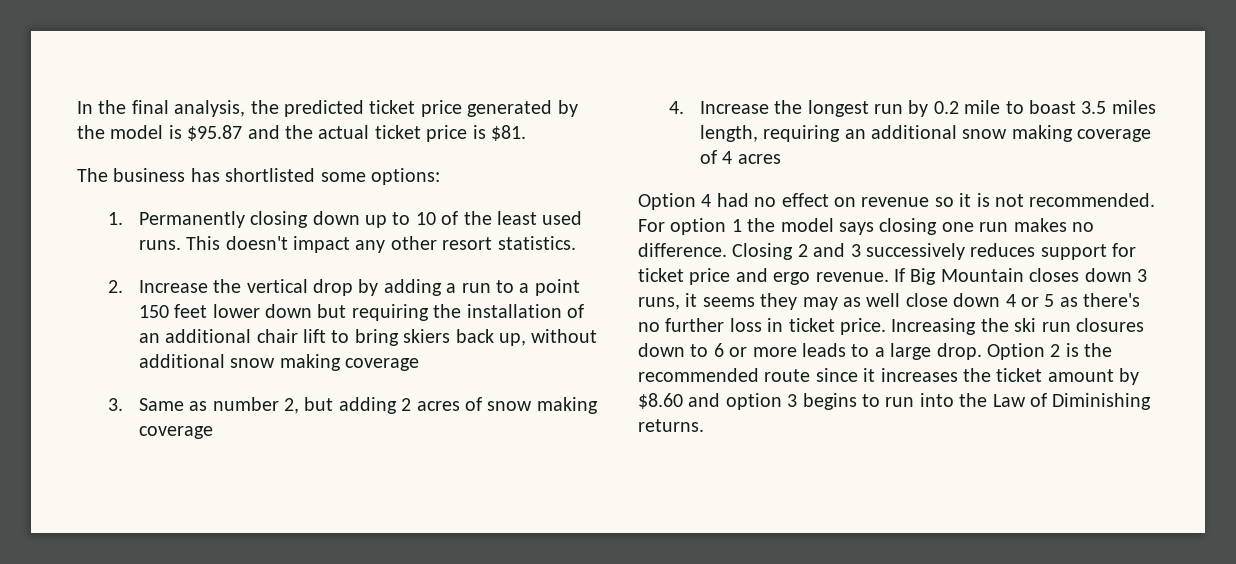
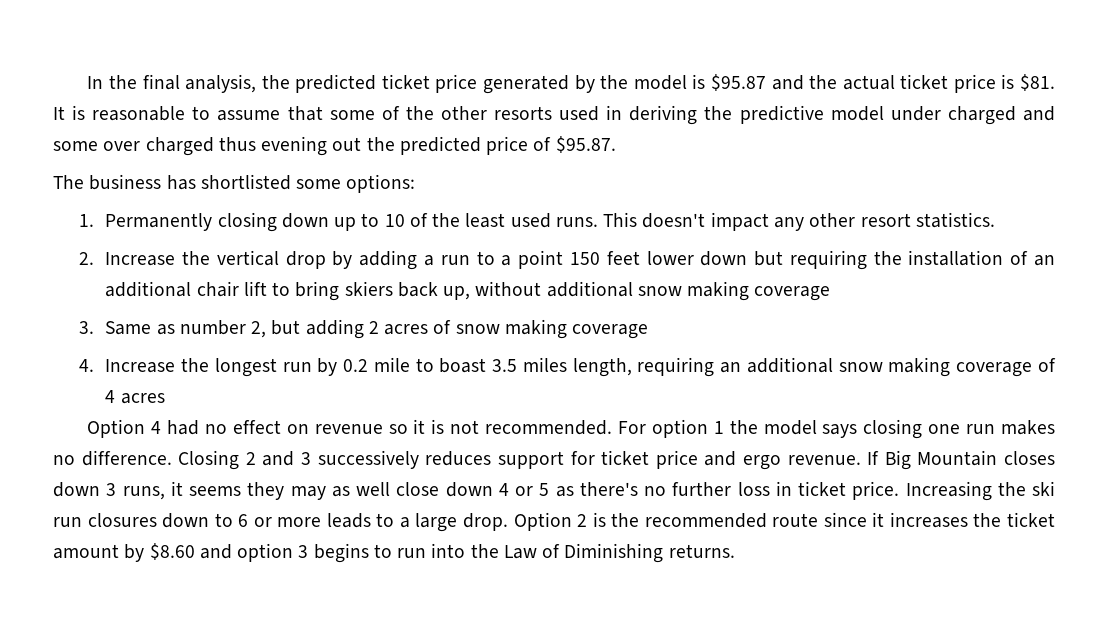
(526, 133) none -> [53,105,1055,125] [53,136,616,156] It is reasonable to assume that some of the other resorts used in deriving the predictive model under charged and some over charged thus evening out the predicted price of $95.87.

